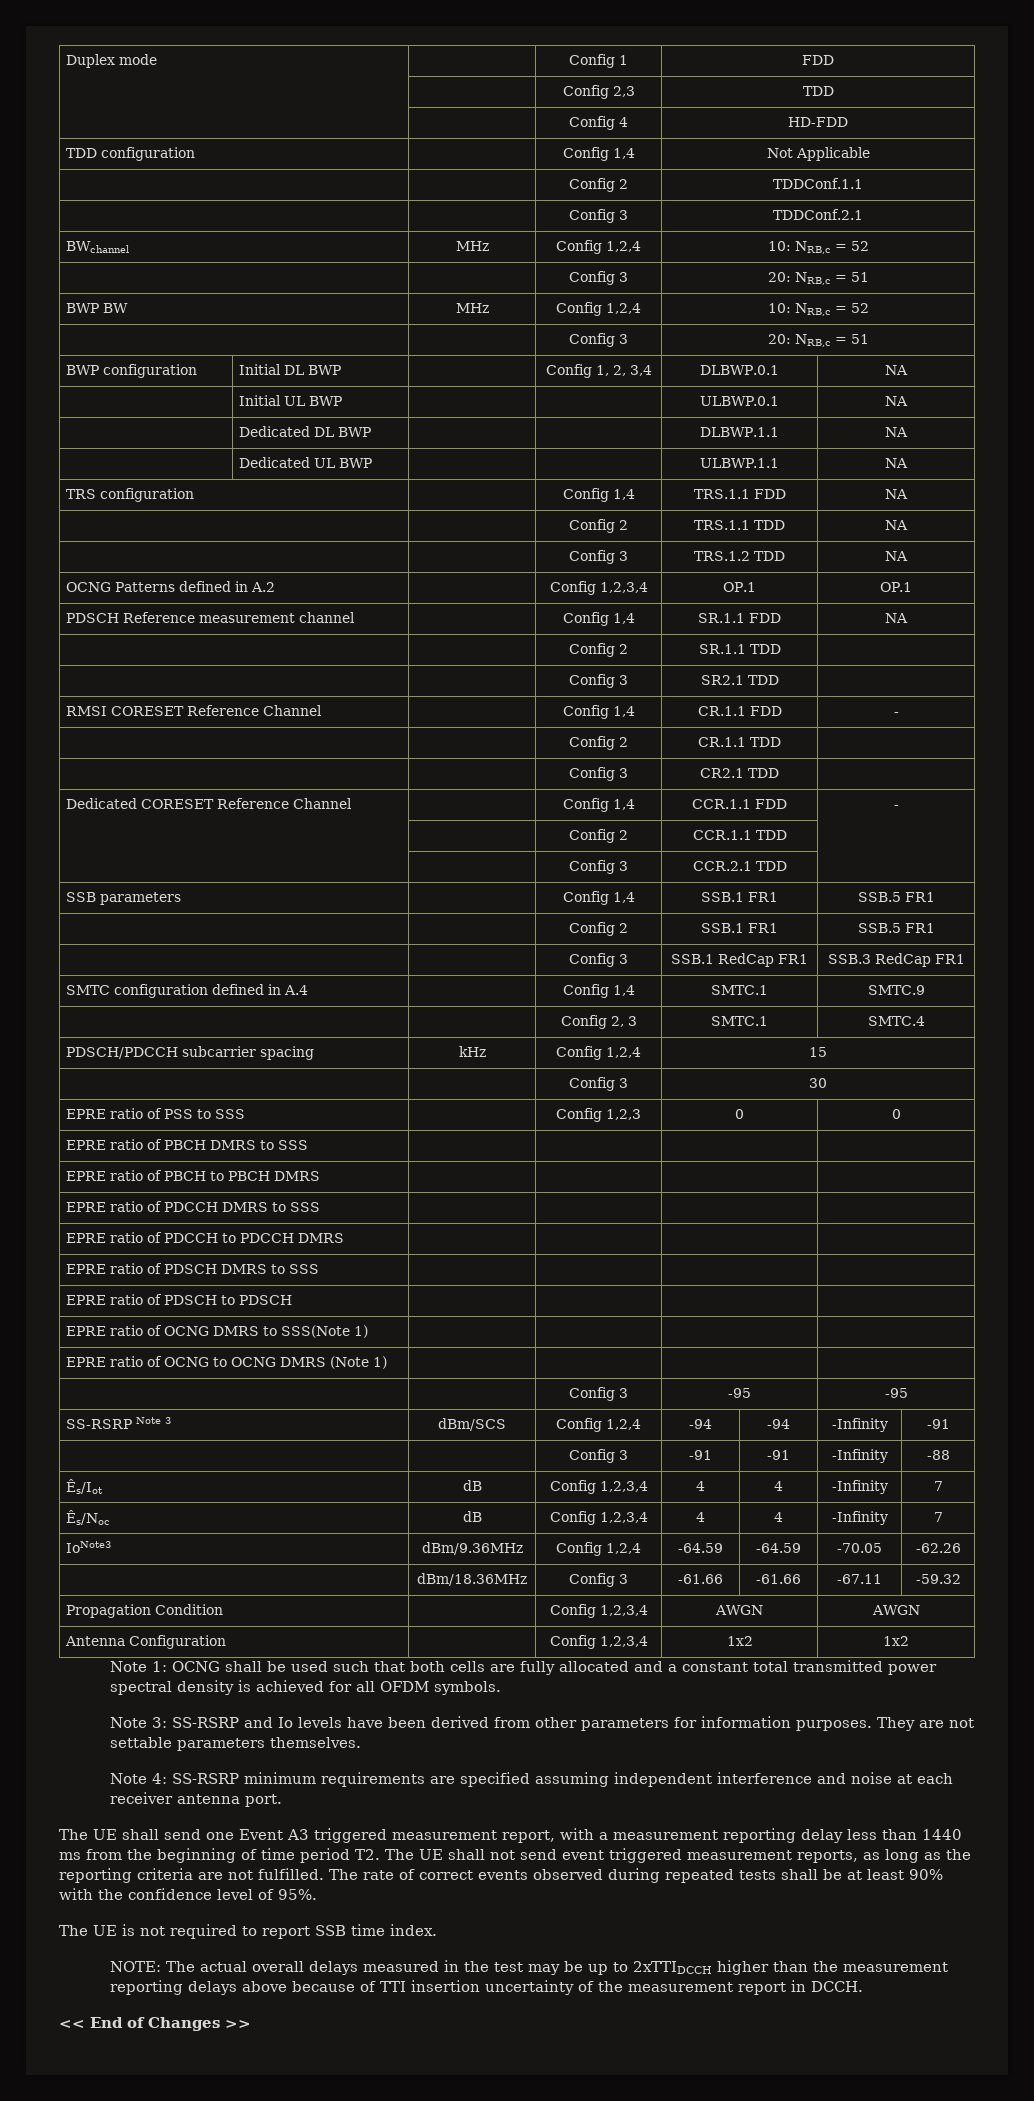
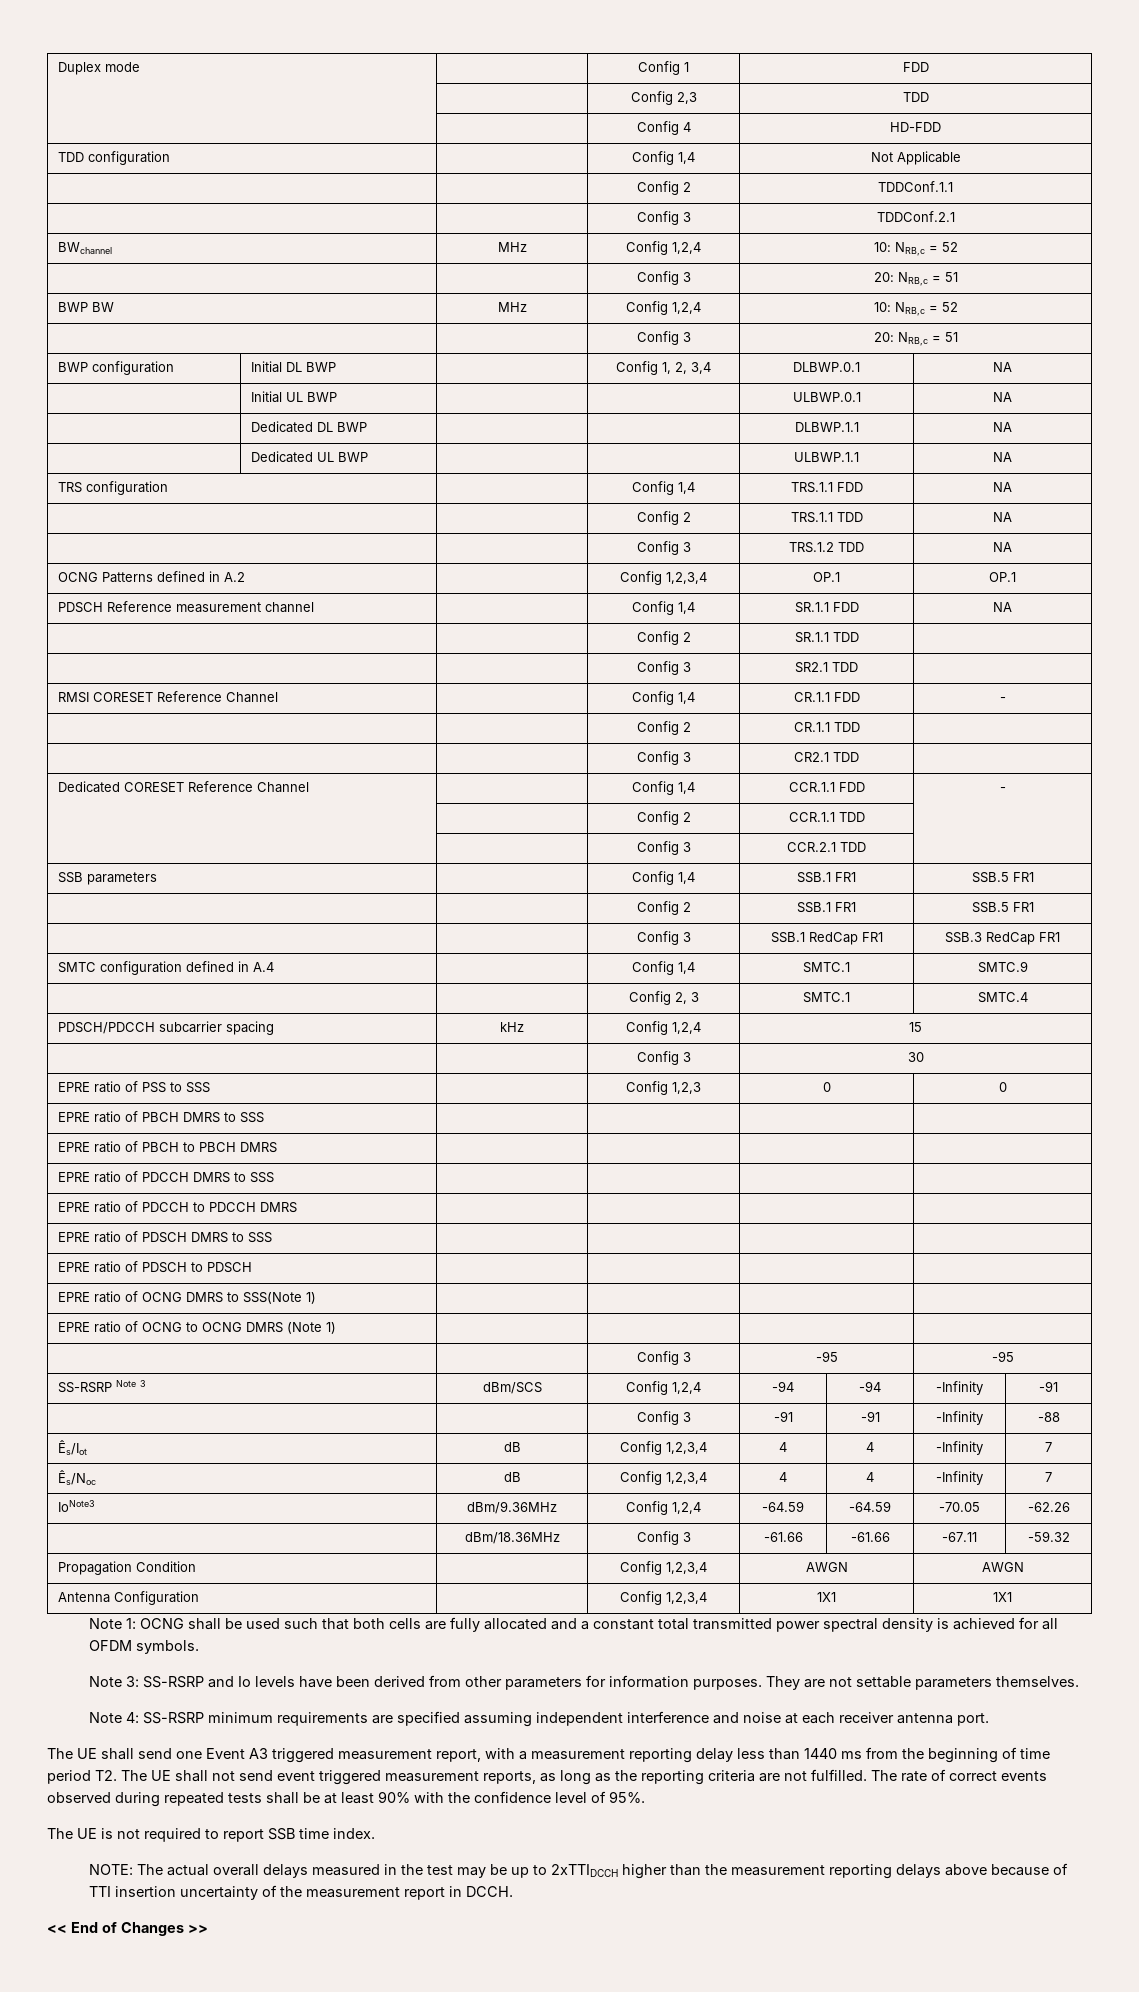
[726,1636,753,1646] [883,1636,910,1646] 1x2 | 1x2 -> [817,1592,836,1602] [993,1592,1012,1602] 1X1 | 1X1

